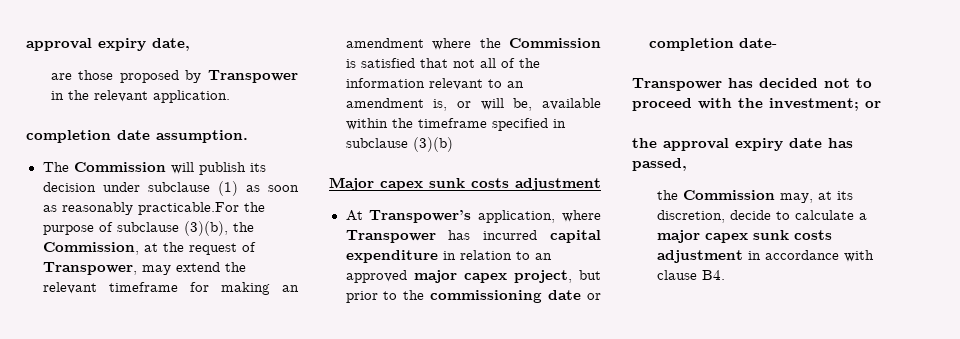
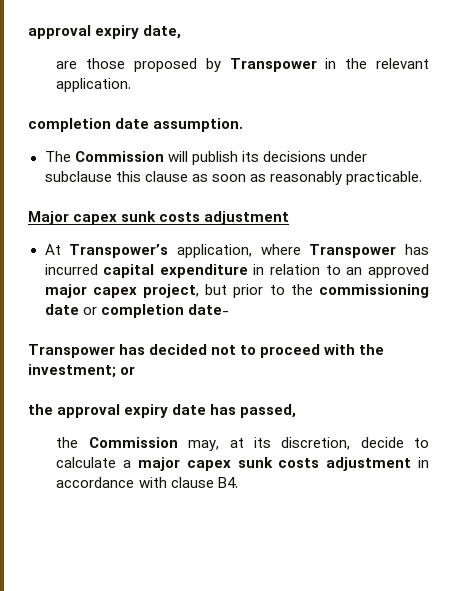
[42,182,96,192] decision -> [262,151,326,162] decisions
[217,181,238,196] (1) -> [115,171,188,182] this clause
[137,202,265,215] [42,221,254,236] [42,242,256,255] [42,262,246,275] [42,282,299,295] [345,38,601,50] [345,58,540,68] [345,78,524,90] [345,98,601,111] [345,118,566,131] [345,137,453,152] practicable.For the purpose of subclause (3)(b), the Commission, at the request of Transpower, may extend the relevant timeframe for making an amendment where the Commission is satisfied that not all of the information relevant to an amendment is, or will be, available within the timeframe specified in subclause (3)(b) -> [345,171,422,185] practicable.

